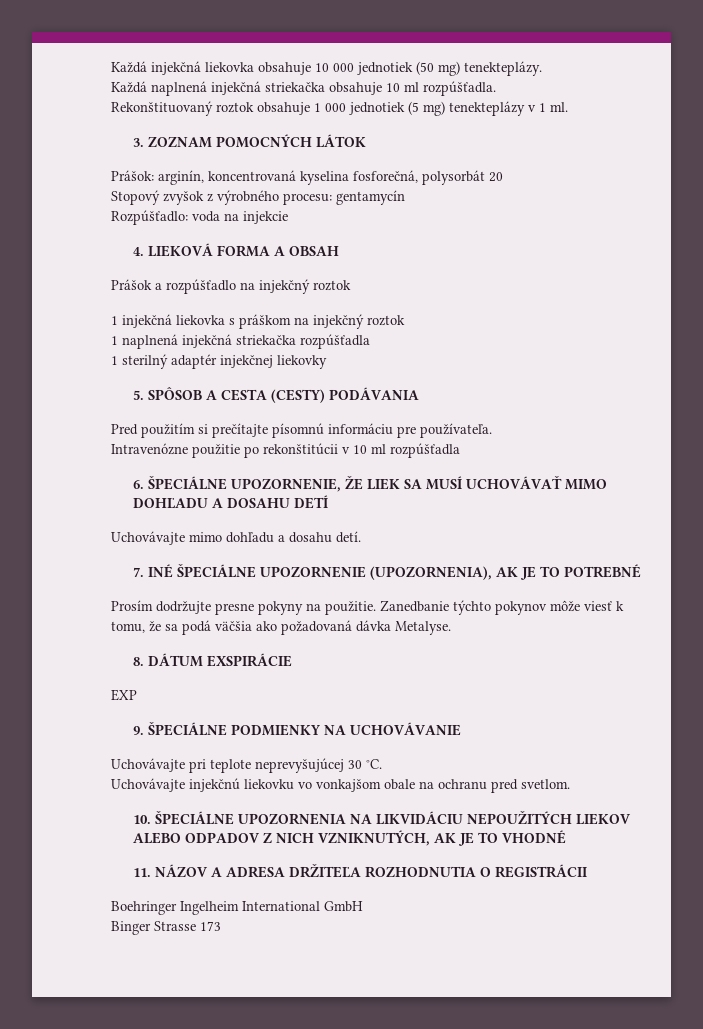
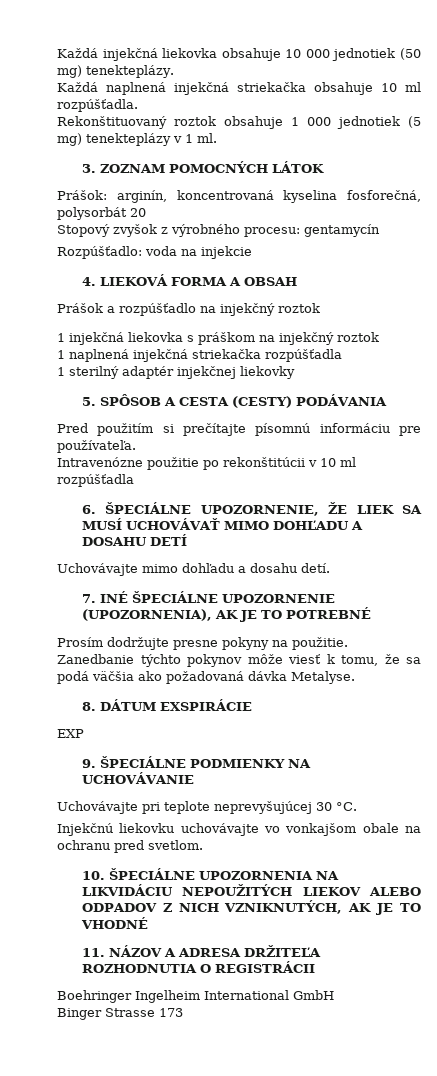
[111,778,294,792] Uchovávajte injekčnú liekovku -> [57,823,259,836] Injekčnú liekovku uchovávajte

